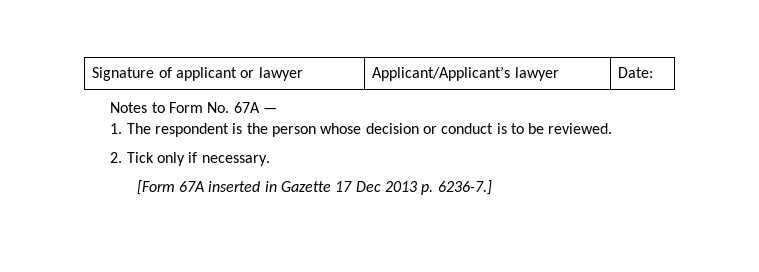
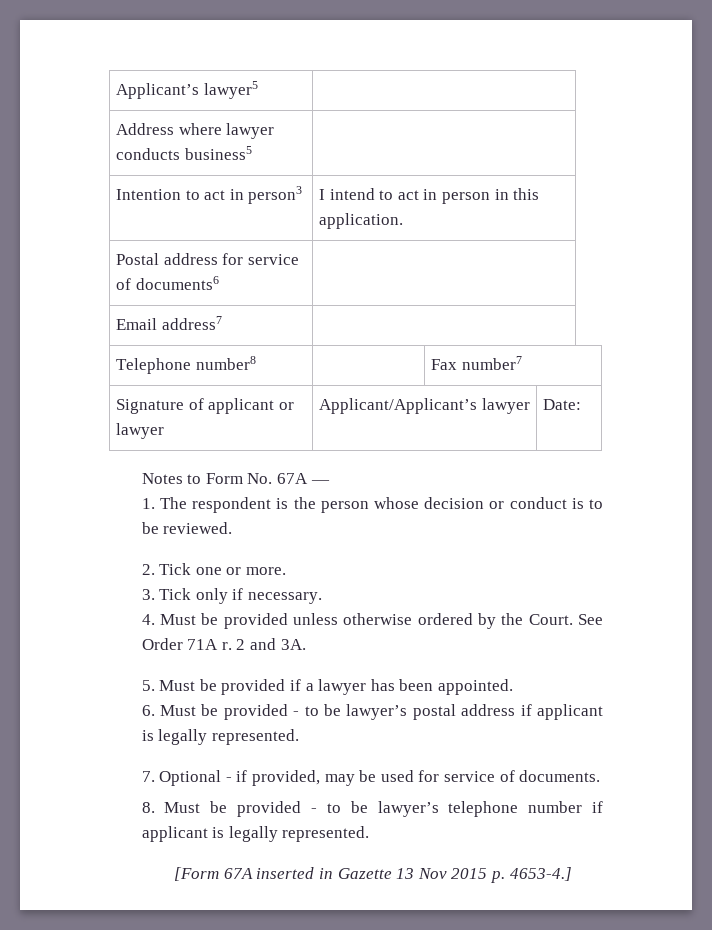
(92, 74) none -> [116,81,258,99] [116,123,275,139] [116,146,252,160] [116,186,303,204] [319,188,540,204] [319,213,404,229] [116,253,299,265] [116,276,219,290] [116,316,222,330] [116,356,256,374] [431,356,522,370] Applicant’s lawyer5 | // Address where lawyer conducts business5 | // Intention to act in person3 | I intend to act in person in this application. // Postal address for service of documents6 | // Email address7 | // Telephone number8 | | Fax number7 //
[156,152,270,166] only if necessary. -> [195,567,287,575] [141,588,323,604] [141,613,603,629] [141,638,306,650] [141,679,513,695] [141,704,603,720] [141,729,299,745] [141,770,601,786] [141,801,603,817] [141,826,370,842] one or more. // 3. Tick only if necessary. // 4. Must be provided unless otherwise ordered by the Court. See Order 71A r. 2 and 3A. // 5. Must be provided if a lawyer has been appointed. // 6. Must be provided - to be lawyer’s postal address if applicant is legally represented. // 7. Optional - if provided, may be used for service of documents. // 8. Must be provided - to be lawyer’s telephone number if applicant is legally represented.
[335,180,492,195] 17 Dec 2013 p. 6236-7.] -> [396,867,572,883] 13 Nov 2015 p. 4653-4.]

